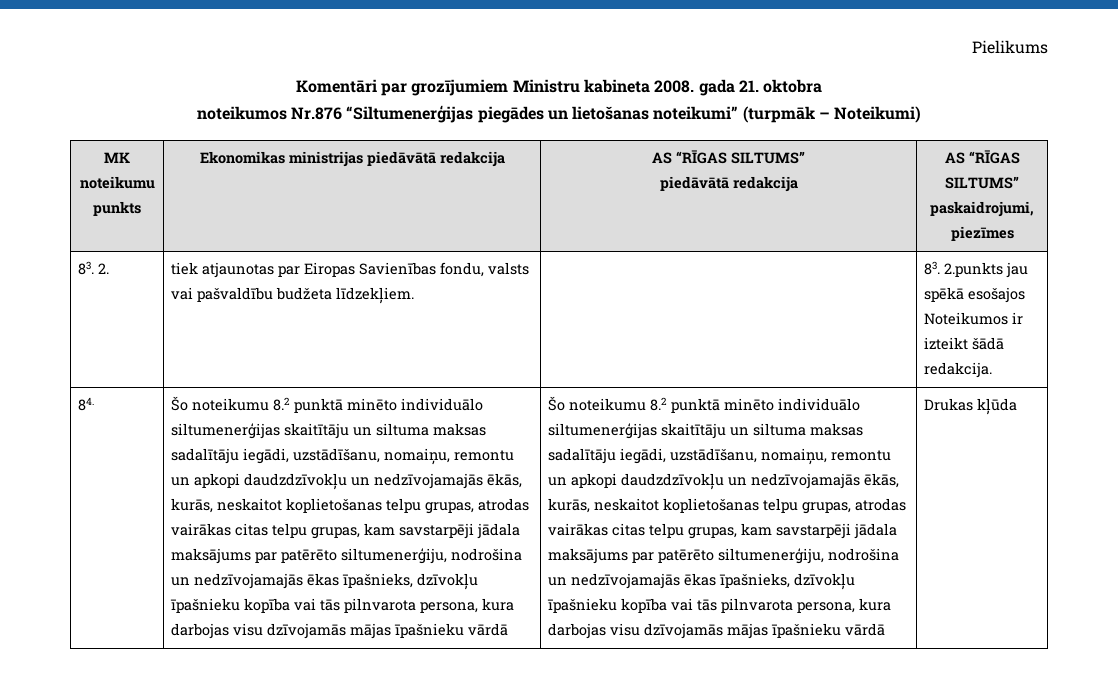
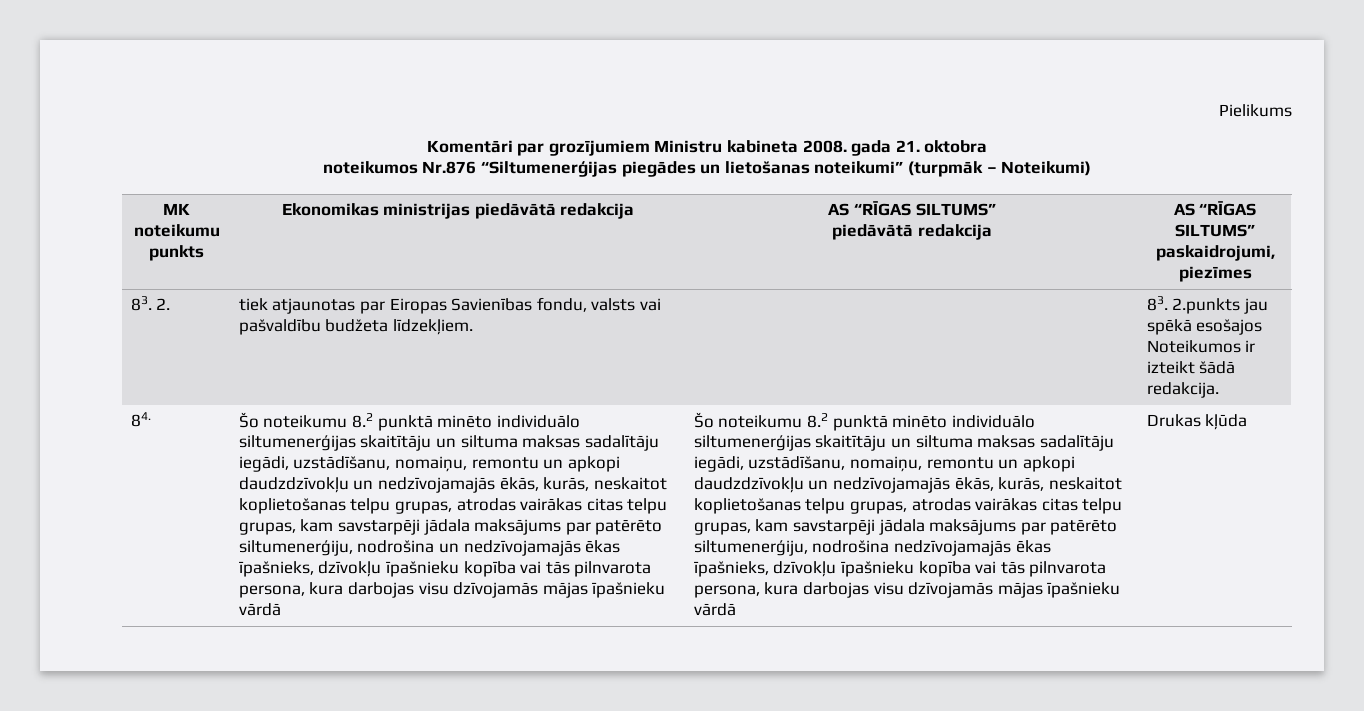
[547,577,567,586] un -> (890, 546) none

